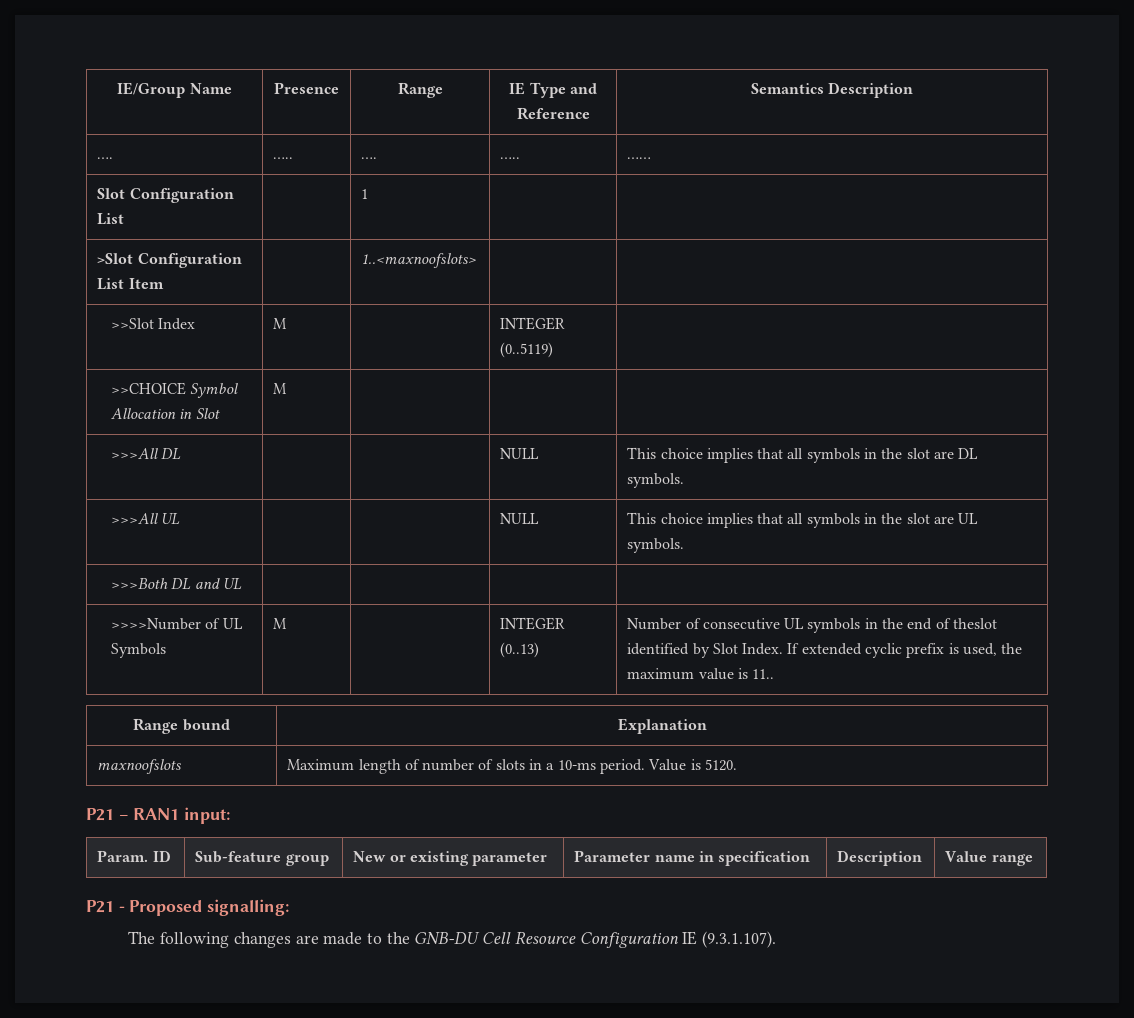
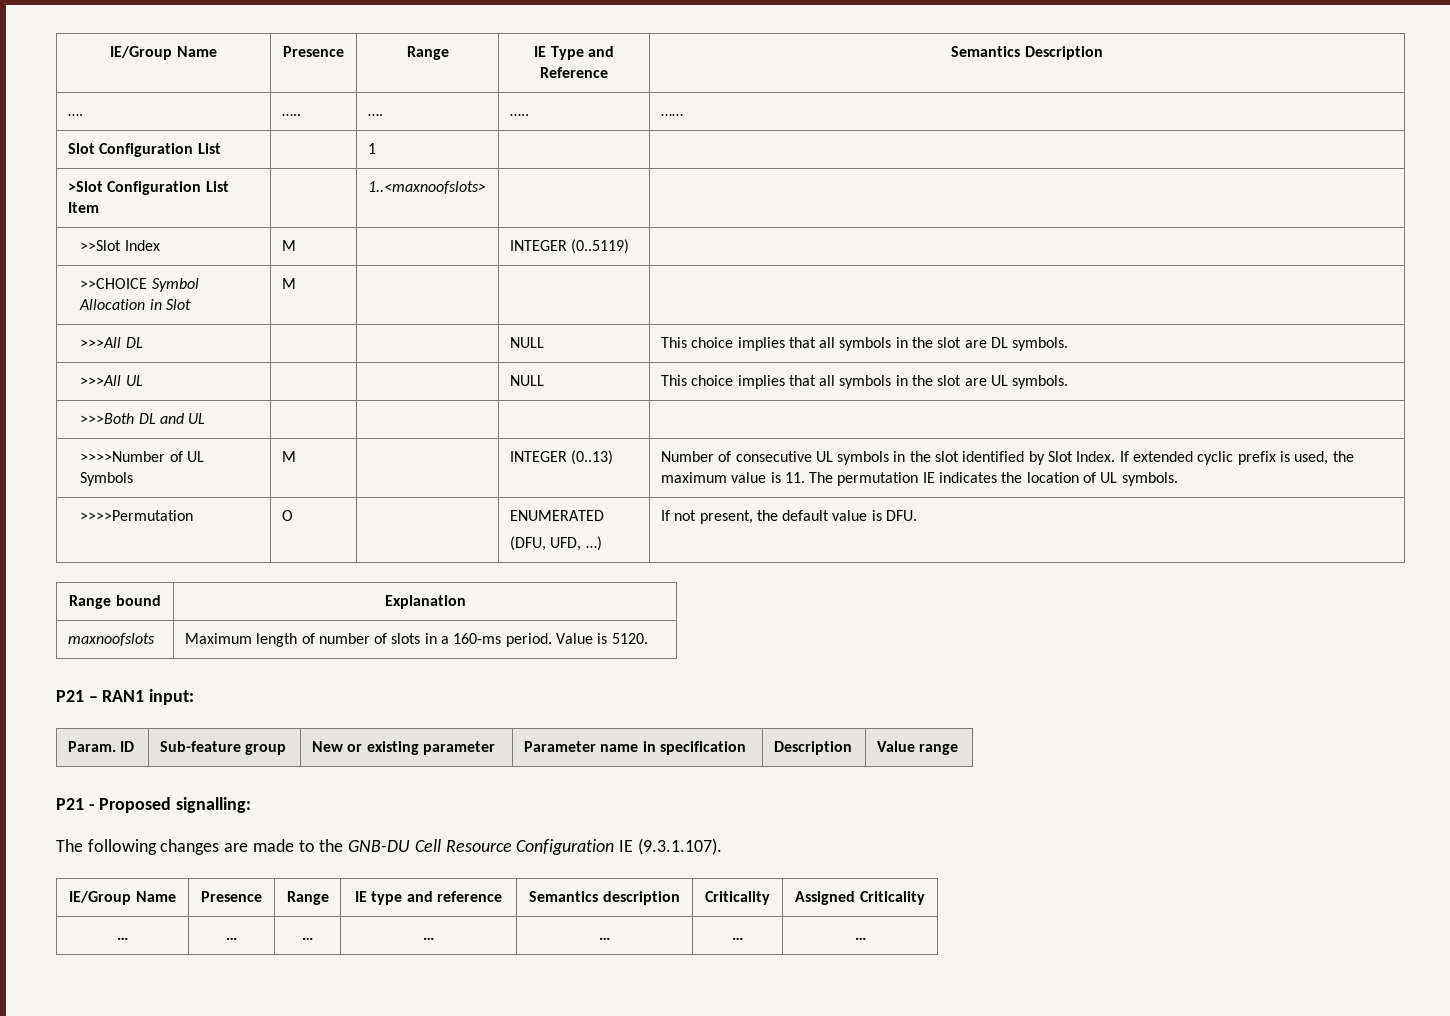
[907,618,998,630] end of theslot -> [935,451,960,462] slot
[752,669,775,679] 11.. -> [784,472,1178,486] [80,510,194,521] [281,510,293,521] [509,510,604,521] [509,536,602,551] [660,510,918,524] 11. The permutation IE indicates the location of UL symbols. // >>>>Permutation | O | | ENUMERATED // (DFU, UFD, …) | If not present, the default value is DFU.
[557,760,596,770] 10-ms -> [453,633,502,644] 160-ms
(777, 939) none -> [69,891,176,905] [201,891,262,902] [286,891,329,905] [355,891,502,905] [529,891,680,905] [705,891,770,905] [795,891,925,905] [117,937,128,940] [226,937,237,940] [302,937,313,940] [423,937,434,940] [599,937,610,940] [732,937,743,940] [854,937,866,940] // IE/Group Name | Presence | Range | IE type and reference | Semantics description | Criticality | Assigned Criticality // … | … | … | … | … | … | …

